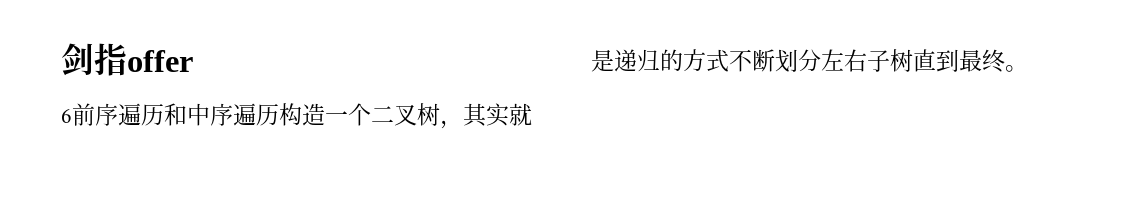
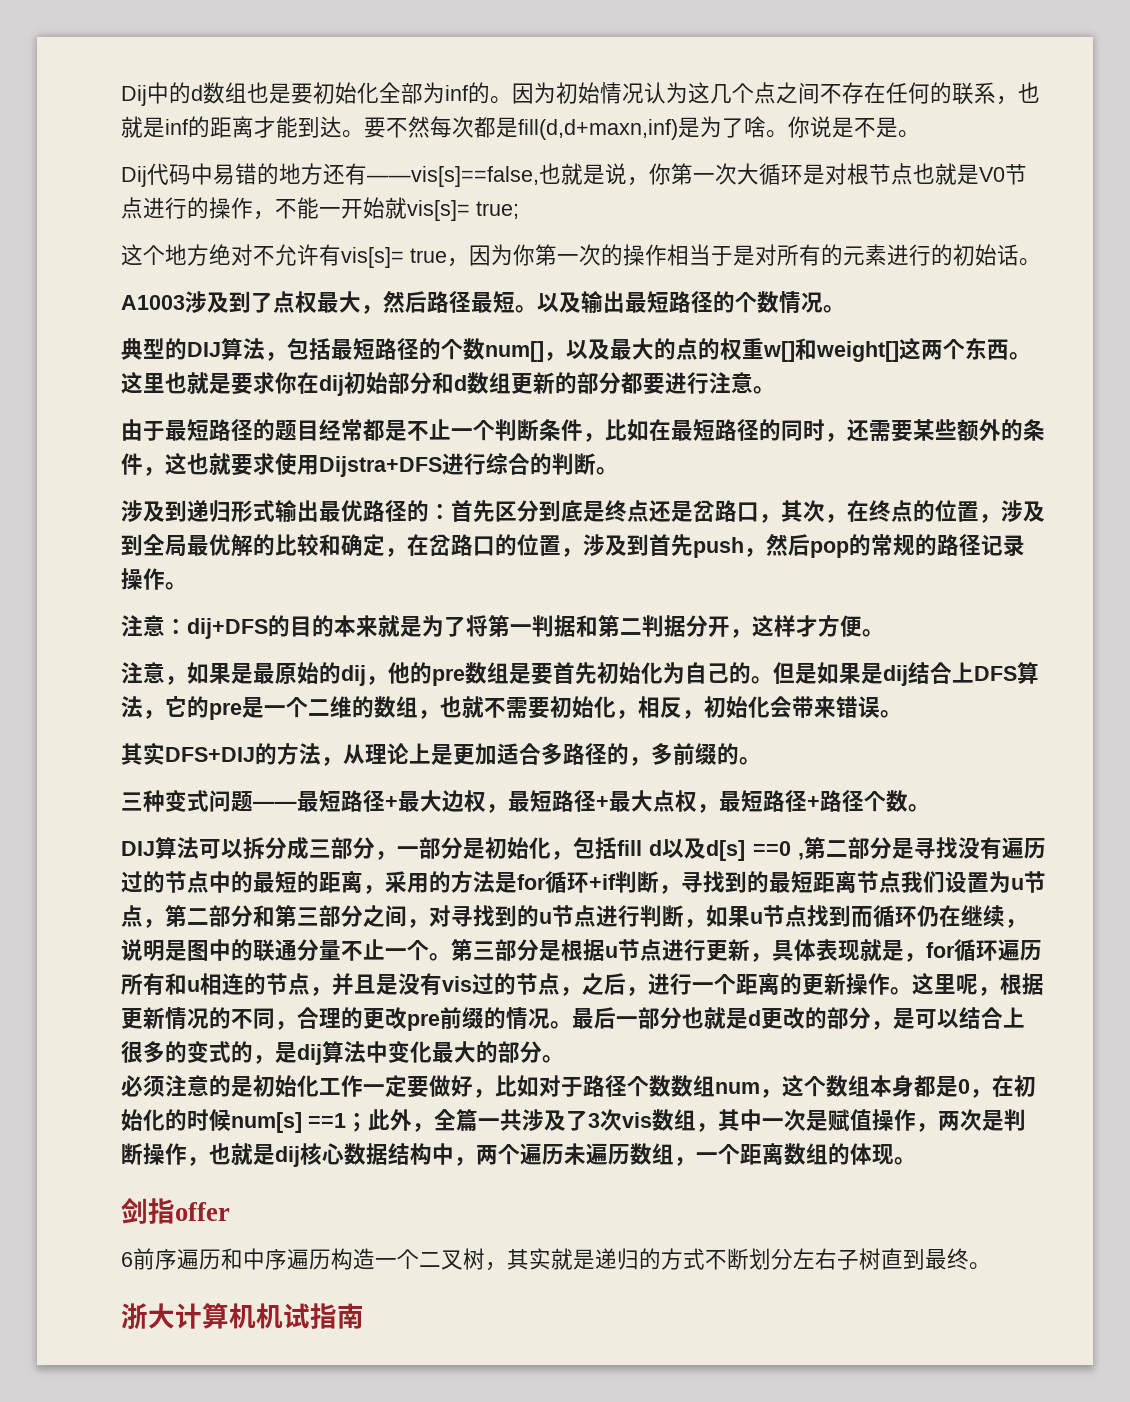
(61, 59) none -> [121,82,1040,106] [121,116,920,140] [121,163,1027,187] [121,197,519,221] [121,244,1041,268] [121,290,845,314] [121,337,1031,362] [121,372,775,396] [121,419,1045,442] [121,453,618,477] [121,500,1045,523] [121,533,1025,558] [121,568,187,590] [121,615,884,639] [121,662,1039,686] [121,696,902,720] [121,742,761,766] [121,790,930,813] [121,837,1046,861] [121,871,1046,894] [121,905,1027,928] [121,939,1042,962] [121,973,1044,996] [121,1007,1025,1031] [121,1041,564,1065] [121,1075,1036,1098] [121,1109,1026,1133] [121,1143,916,1167] Dij中的d数组也是要初始化全部为inf的。因为初始情况认为这几个点之间不存在任何的联系，也就是inf的距离才能到达。要不然每次都是fill(d,d+maxn,inf)是为了啥。你说是不是。 // Dij代码中易错的地方还有——vis[s]==false,也就是说，你第一次大循环是对根节点也就是V0节点进行的操作，不能一开始就vis[s]= true; // 这个地方绝对不允许有vis[s]= true，因为你第一次的操作相当于是对所有的元素进行的初始话。 // A1003涉及到了点权最大，然后路径最短。以及输出最短路径的个数情况。 // 典型的DIJ算法，包括最短路径的个数num[]，以及最大的点的权重w[]和weight[]这两个东西。这里也就是要求你在dij初始部分和d数组更新的部分都要进行注意。 // 由于最短路径的题目经常都是不止一个判断条件，比如在最短路径的同时，还需要某些额外的条件，这也就要求使用Dijstra+DFS进行综合的判断。 // 涉及到递归形式输出最优路径的：首先区分到底是终点还是岔路口，其次，在终点的位置，涉及到全局最优解的比较和确定，在岔路口的位置，涉及到首先push，然后pop的常规的路径记录操作。 // 注意：dij+DFS的目的本来就是为了将第一判据和第二判据分开，这样才方便。 // 注意，如果是最原始的dij，他的pre数组是要首先初始化为自己的。但是如果是dij结合上DFS算法，它的pre是一个二维的数组，也就不需要初始化，相反，初始化会带来错误。 // 其实DFS+DIJ的方法，从理论上是更加适合多路径的，多前缀的。 // 三种变式问题——最短路径+最大边权，最短路径+最大点权，最短路径+路径个数。 // DIJ算法可以拆分成三部分，一部分是初始化，包括fill d以及d[s] ==0 ,第二部分是寻找没有遍历过的节点中的最短的距离，采用的方法是for循环+if判断，寻找到的最短距离节点我们设置为u节点，第二部分和第三部分之间，对寻找到的u节点进行判断，如果u节点找到而循环仍在继续，说明是图中的联通分量不止一个。第三部分是根据u节点进行更新，具体表现就是，for循环遍历所有和u相连的节点，并且是没有vis过的节点，之后，进行一个距离的更新操作。这里呢，根据更新情况的不同，合理的更改pre前缀的情况。最后一部分也就是d更改的部分，是可以结合上很多的变式的，是dij算法中变化最大的部分。 // 必须注意的是初始化工作一定要做好，比如对于路径个数数组num，这个数组本身都是0，在初始化的时候num[s] ==1；此外，全篇一共涉及了3次vis数组，其中一次是赋值操作，两次是判断操作，也就是dij核心数据结构中，两个遍历未遍历数组，一个距离数组的体现。 //
(1028, 68) none -> [121,1303,364,1329] // 浙大计算机机试指南

